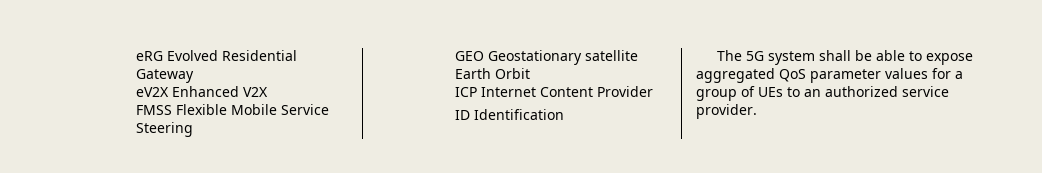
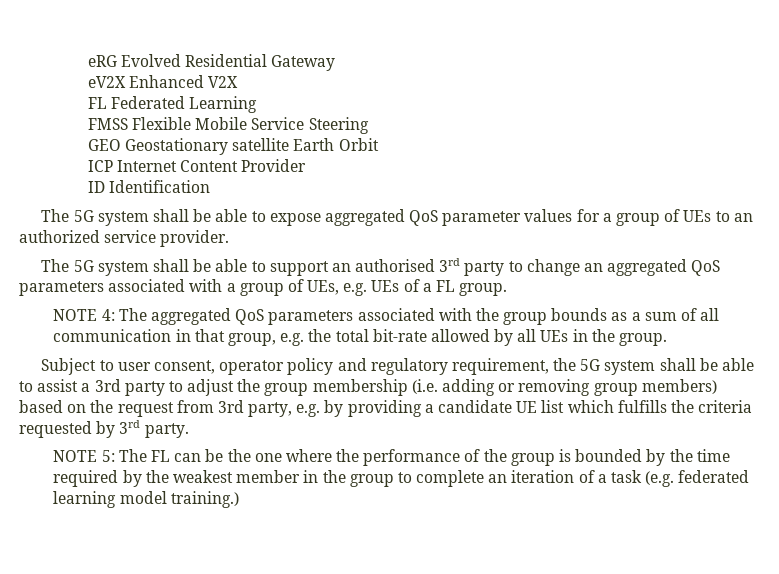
(268, 92) none -> [87,96,258,113] // FL Federated Learning
(757, 111) none -> [41,258,721,276] [19,279,508,296] [53,308,720,325] [53,329,668,346] [41,358,754,375] [19,379,717,396] [19,400,753,417] [19,420,189,438] [53,449,730,466] [53,470,750,487] [53,491,239,508] // The 5G system shall be able to support an authorised 3rd party to change an aggregated QoS parameters associated with a group of UEs, e.g. UEs of a FL group. // NOTE 4: The aggregated QoS parameters associated with the group bounds as a sum of all communication in that group, e.g. the total bit-rate allowed by all UEs in the group. // Subject to user consent, operator policy and regulatory requirement, the 5G system shall be able to assist a 3rd party to adjust the group membership (i.e. adding or removing group members) based on the request from 3rd party, e.g. by providing a candidate UE list which fulfills the criteria requested by 3rd party. // NOTE 5: The FL can be the one where the performance of the group is bounded by the time required by the weakest member in the group to complete an iteration of a task (e.g. federated learning model training.)

